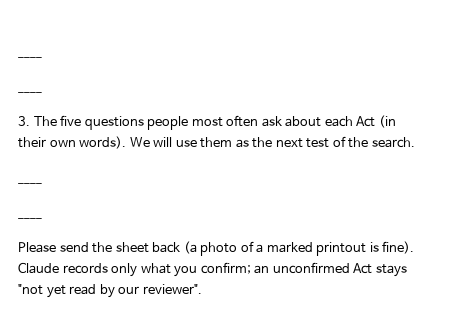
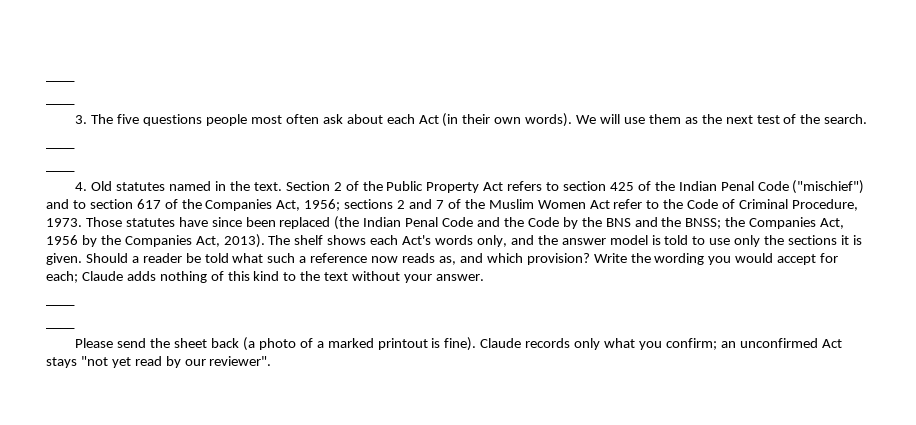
(42, 218) none -> [75,180,865,194] [46,199,858,211] [46,216,845,230] [46,234,862,248] [46,253,839,265] [46,271,484,283] [46,304,75,306] [46,327,75,329] // 4. Old statutes named in the text. Section 2 of the Public Property Act refers to section 425 of the Indian Penal Code ("mischief") and to section 617 of the Companies Act, 1956; sections 2 and 7 of the Muslim Women Act refer to the Code of Criminal Procedure, 1973. Those statutes have since been replaced (the Indian Penal Code and the Code by the BNS and the BNSS; the Companies Act, 1956 by the Companies Act, 2013). The shelf shows each Act's words only, and the answer model is told to use only the sections it is given. Should a reader be told what such a reference now reads as, and which provision? Write the wording you would accept for each; Claude adds nothing of this kind to the text without your answer. // ____ // ____

